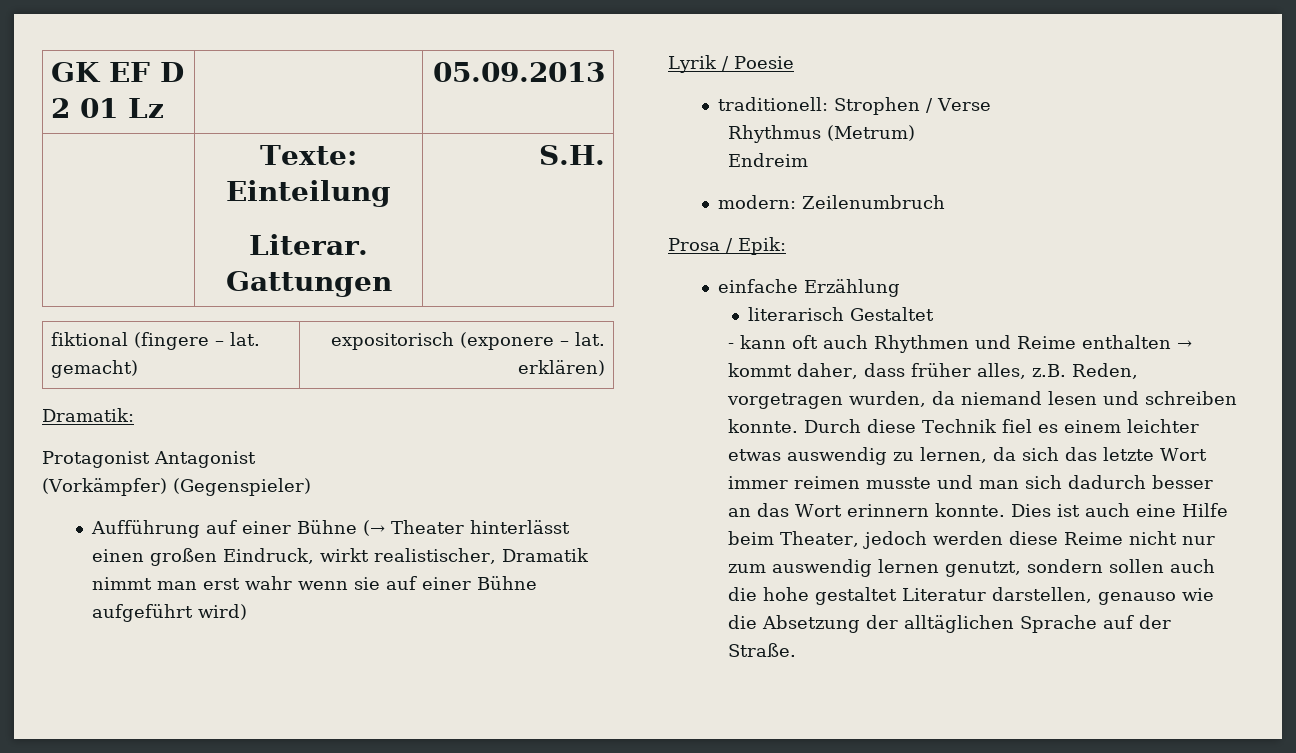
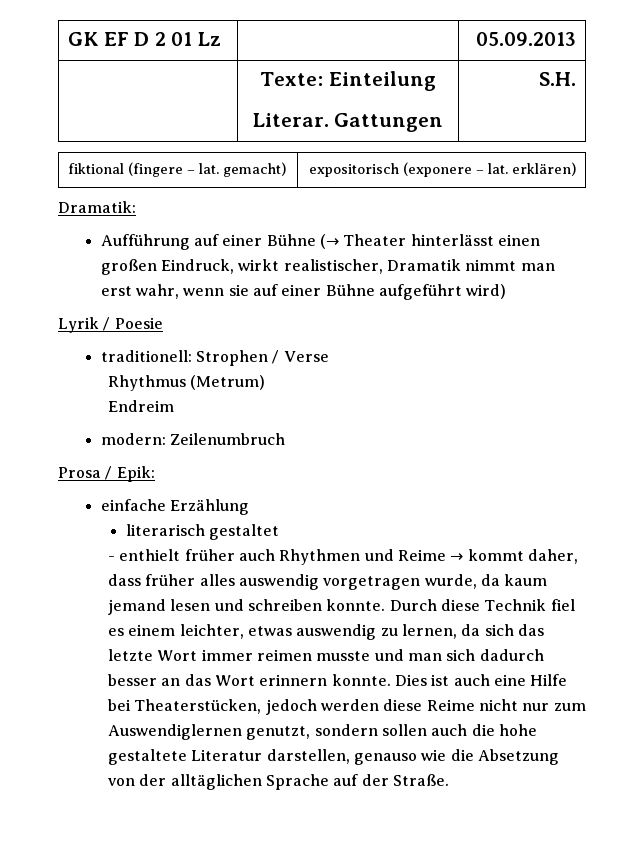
[42,451,256,468] [42,478,311,496] // Protagonist Antagonist // (Vorkämpfer) (Gegenspieler) -> (136, 207) none
[245,576,293,590] wahr -> [135,284,179,299] wahr,
[850,307,935,321] [728,335,819,349] Gestaltet // - kann oft -> [208,524,279,540] [108,549,235,561] gestaltet // - enthielt früher
[1082,335,1172,349] enthalten -> (446, 555) none
[977,363,1139,379] [727,391,1043,409] alles, z.B. Reden, vorgetragen wurden, da niemand -> [199,574,548,590] [108,599,167,615] alles auswendig vorgetragen wurde, da kaum jemand
[1127,419,1200,433] leichter -> [179,624,244,639] leichter,
[728,531,860,547] beim Theater, -> [108,699,262,714] bei Theaterstücken,
[772,559,940,577] auswendig lernen -> [108,724,243,740] Auswendiglernen
[815,587,898,605] gestaltet -> [108,749,188,765] gestaltete
(861, 624) none -> [108,778,136,786] von

